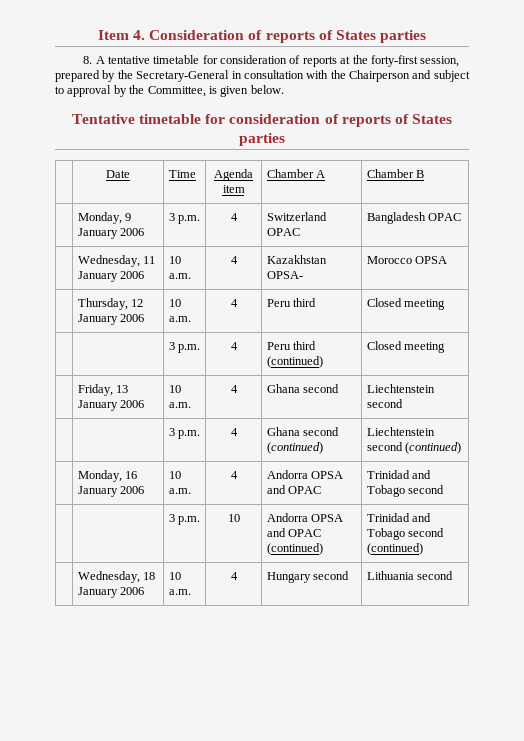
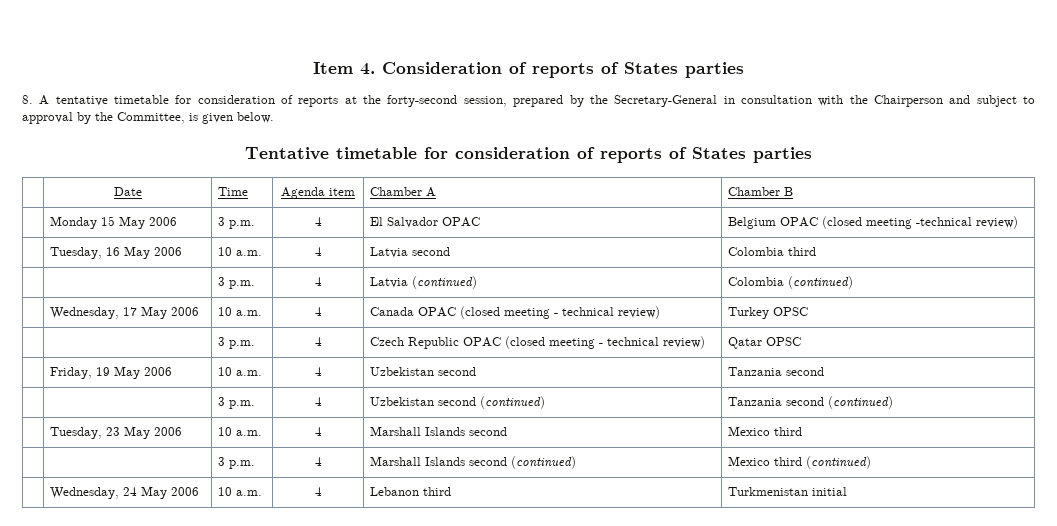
[370,55,418,67] forty-first -> [387,95,458,107] forty-second
[77,212,131,224] [77,228,118,239] Monday, 9 January -> [50,216,146,229] Monday 15 May
[266,212,327,221] [266,228,300,236] [366,212,461,224] [77,255,155,267] [77,271,144,282] [168,256,181,264] [168,273,191,279] [230,256,238,264] [266,255,327,264] [266,271,303,279] [366,256,447,264] [77,298,143,310] [77,314,144,325] [168,299,181,307] [168,316,191,322] [230,299,238,307] [266,298,316,307] [366,298,445,310] [168,342,200,353] [230,342,238,350] [266,341,316,350] [266,356,323,368] [366,341,445,353] [77,384,128,396] [77,400,144,411] [168,385,181,393] [168,402,191,408] [230,385,238,393] [266,384,339,393] [366,384,435,393] Switzerland OPAC | Bangladesh OPAC // | Wednesday, 11 January 2006 | 10 a.m. | 4 | Kazakhstan OPSA- | Morocco OPSA // | Thursday, 12 January 2006 | 10 a.m. | 4 | Peru third | Closed meeting // | | 3 p.m. | 4 | Peru third (continued) | Closed meeting // | Friday, 13 January 2006 | 10 a.m. | 4 | Ghana second | Liechtenstein -> [370,217,481,228] [728,216,1019,229] [50,246,183,259] [218,247,263,256] [314,247,322,256] [370,247,451,258] [728,247,817,256] [218,277,256,289] [314,277,322,286] [370,276,478,289] [728,276,854,289] [50,306,200,319] [218,307,263,316] [314,307,322,316] [370,306,661,319] [728,307,809,319] [218,337,256,349] [314,337,322,346] [370,336,706,349] [728,337,802,349] [50,366,173,379] [218,367,263,376] [314,367,322,376] [370,367,477,376] [728,367,783,376] El Salvador OPAC | Belgium OPAC (closed meeting -technical review) // | Tuesday, 16 May 2006 | 10 a.m. | 4 | Latvia second | Colombia third // | | 3 p.m. | 4 | Latvia (continued) | Colombia (continued) // | Wednesday, 17 May 2006 | 10 a.m. | 4 | Canada OPAC (closed meeting - technical review) | Turkey OPSC // | | 3 p.m. | 4 | Czech Republic OPAC (closed meeting - technical review) | Qatar OPSC // | Friday, 19 May 2006 | 10 a.m. | 4 | Uzbekistan second | Tanzania
[266,427,339,436] [266,442,323,454] [366,427,435,436] [366,442,461,454] [77,470,137,482] [77,486,144,497] [168,471,181,479] [168,488,191,494] [230,471,238,479] [266,470,343,479] [266,485,321,494] [366,470,431,479] [366,485,444,497] [168,514,200,525] [227,514,240,522] [266,513,343,522] [266,528,321,537] [266,543,323,555] [366,513,431,522] [366,528,444,540] [366,543,423,555] [77,571,155,583] [77,587,144,598] [168,572,181,580] [168,589,191,595] [230,572,238,580] [266,571,349,583] [366,571,453,580] Ghana second (continued) | Liechtenstein second (continued) // | Monday, 16 January 2006 | 10 a.m. | 4 | Andorra OPSA and OPAC | Trinidad and Tobago second // | | 3 p.m. | 10 | Andorra OPSA and OPAC (continued) | Trinidad and Tobago second (continued) // | Wednesday, 18 January 2006 | 10 a.m. | 4 | Hungary second | Lithuania second -> [370,396,546,409] [728,396,894,409] [50,426,183,439] [218,427,263,436] [314,427,322,436] [370,426,508,436] [728,426,803,436] [218,457,256,469] [314,457,322,466] [370,456,577,469] [728,456,872,469] [50,486,200,499] [218,487,263,496] [314,487,322,496] [370,487,452,496] [728,487,848,496] Uzbekistan second (continued) | Tanzania second (continued) // | Tuesday, 23 May 2006 | 10 a.m. | 4 | Marshall Islands second | Mexico third // | | 3 p.m. | 4 | Marshall Islands second (continued) | Mexico third (continued) // | Wednesday, 24 May 2006 | 10 a.m. | 4 | Lebanon third | Turkmenistan initial

